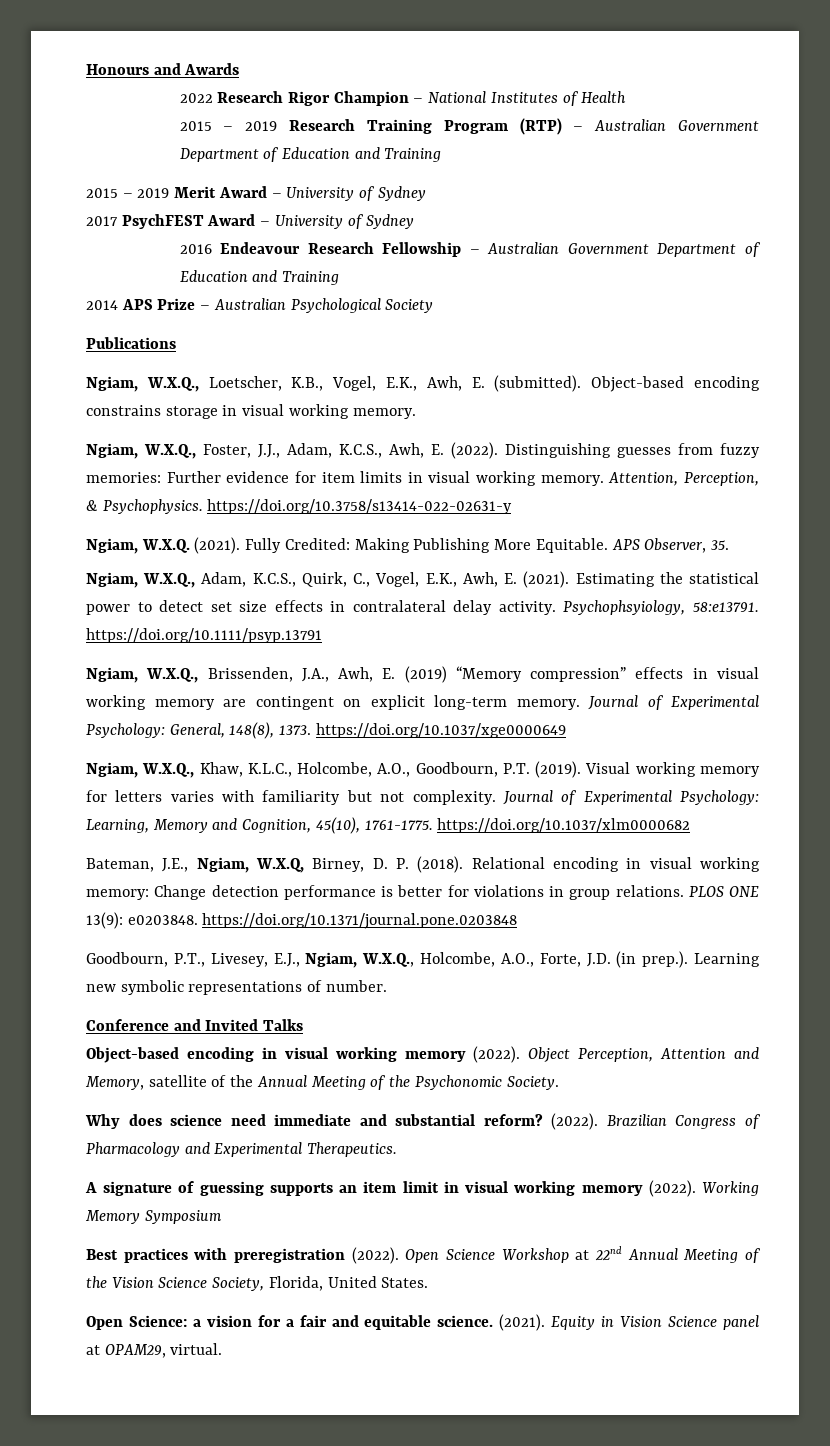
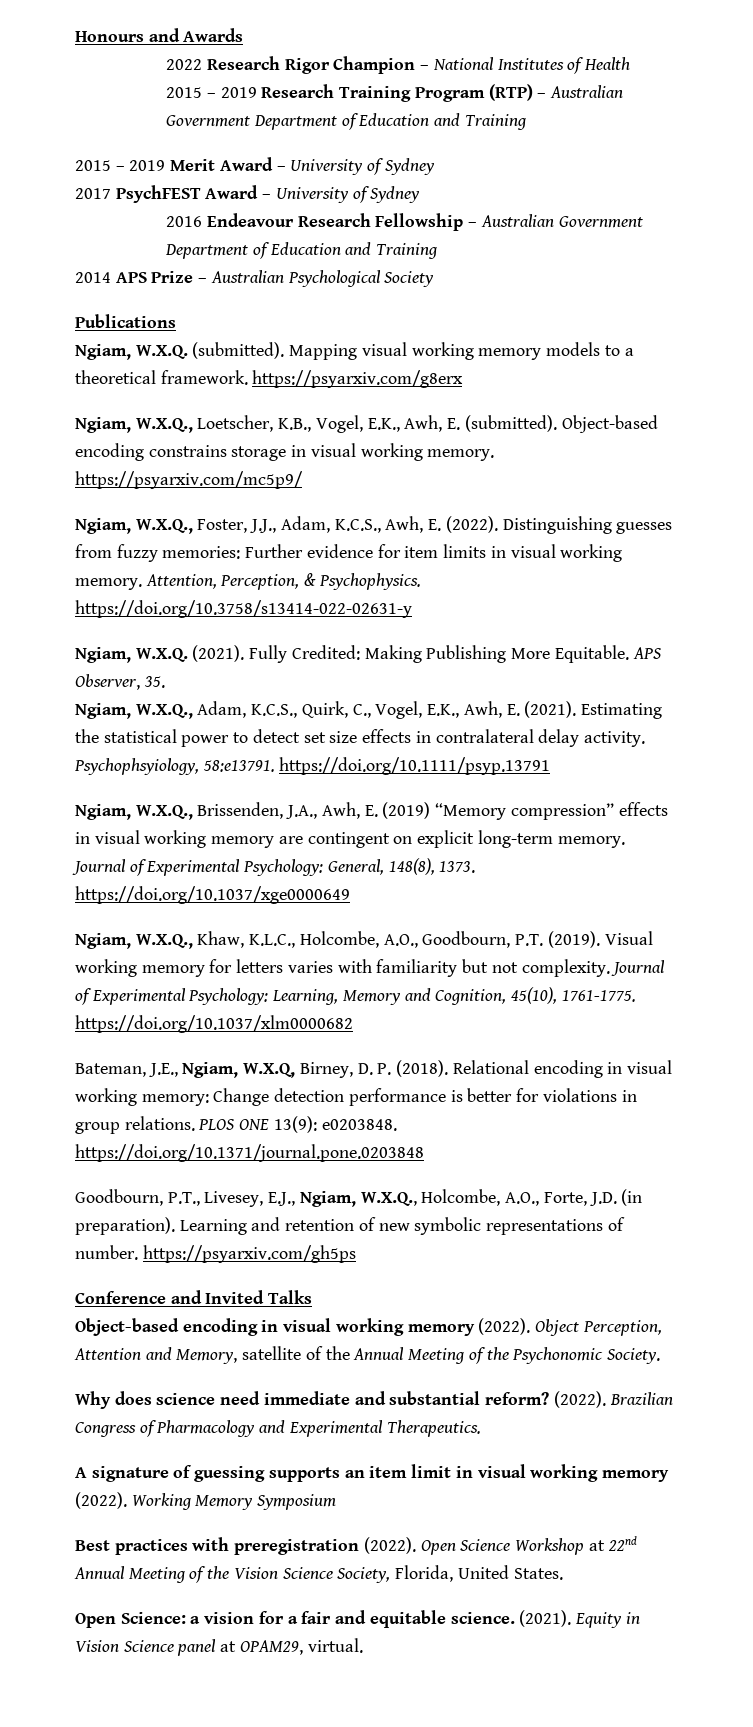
(176, 343) none -> [75,342,634,360] [75,370,464,388] // Ngiam, W.X.Q. (submitted). Mapping visual working memory models to a theoretical framework. https://psyarxiv.com/g8erx
(416, 413) none -> [75,471,303,489] https://psyarxiv.com/mc5p9/
[642,951,761,968] prep.). Learning -> [75,1217,376,1235] preparation). Learning and retention of
(387, 986) none -> [142,1245,356,1263] https://psyarxiv.com/gh5ps

